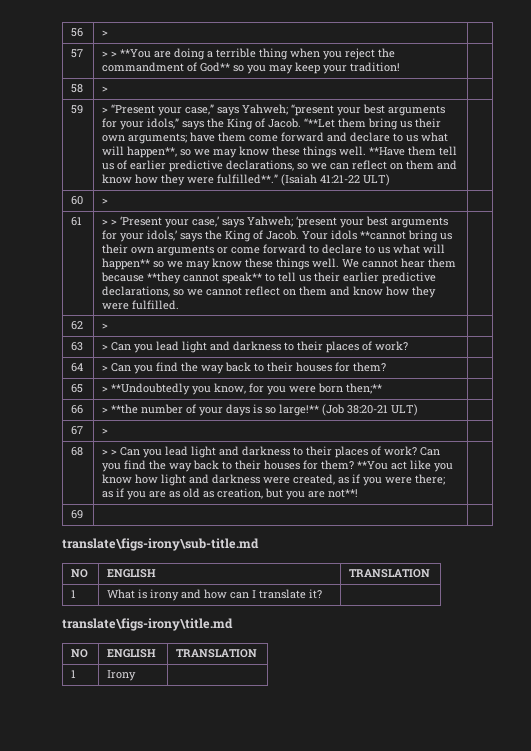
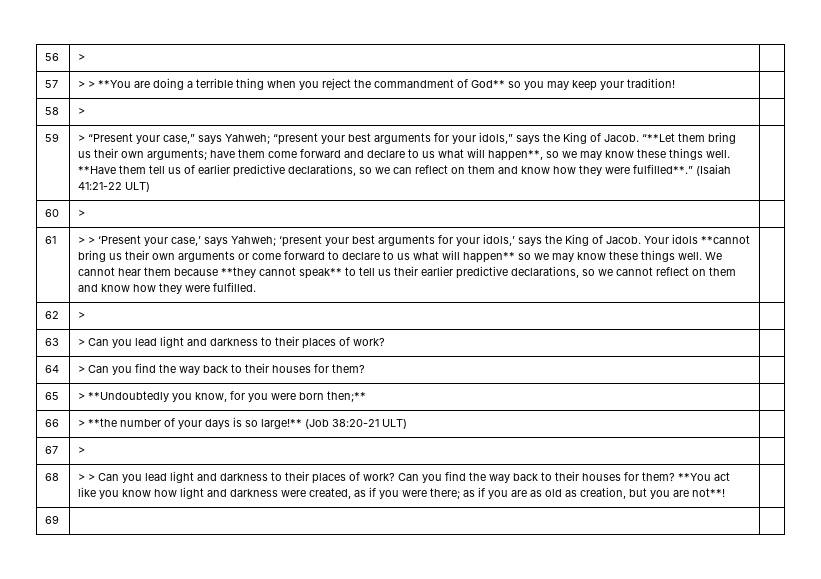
[62,538,259,551] [71,569,89,578] [107,569,157,578] [349,569,431,578] [71,590,77,598] [107,589,323,601] [62,618,233,631] [71,649,89,658] [107,649,157,658] [176,649,258,658] [71,670,77,678] [107,670,137,681] // translate\figs-irony\sub-title.md // NO | ENGLISH | TRANSLATION // 1 | What is irony and how can I translate it? | // translate\figs-irony\title.md // NO | ENGLISH | TRANSLATION // 1 | Irony | -> (60, 519) none

